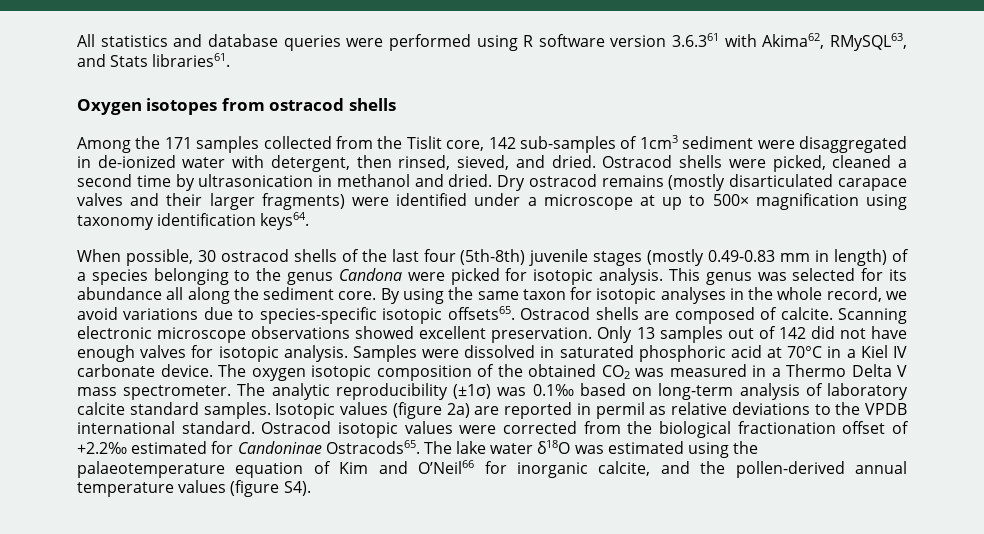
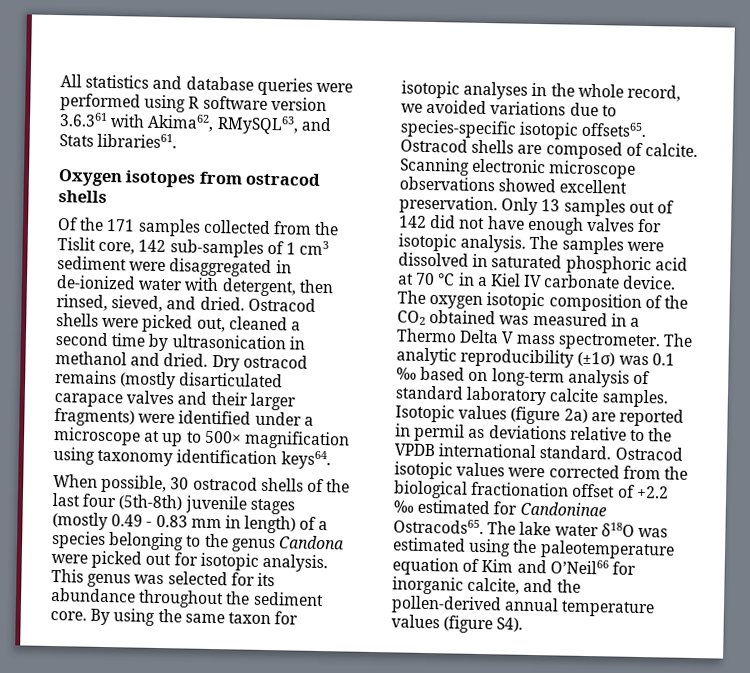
[77,137,131,153] Among -> [57,217,78,231] Of
[639,135,678,149] 1cm3 -> [285,240,330,256] 1 cm3
[772,155,826,172] picked, -> [142,314,226,333] picked out,
[708,250,776,262] 0.49-0.83 -> [111,514,188,528] 0.49 - 0.83
(500, 276) none -> [145,553,172,566] out
[166,287,230,304] all along -> [138,589,225,609] throughout
[77,307,118,320] avoid -> [426,99,488,115] avoided
[352,345,417,362] Samples -> [529,235,624,255] The samples
[787,346,823,358] 70°C -> [415,272,456,286] 70 °C
[528,364,630,379] obtained CO2 -> [397,310,497,325] CO2 obtained
[532,384,574,396] 0.1‰ -> [651,353,675,366] [396,367,417,380] 0.1 ‰
(823, 389) none -> [395,385,464,400] standard
[129,402,199,415] standard -> (600, 395) none
[671,402,810,415] relative deviations -> [488,425,627,441] deviations relative
[77,442,127,454] +2.2‰ -> [636,485,669,499] [393,500,414,513] +2.2 ‰
[77,461,225,478] palaeotemperature -> [539,540,675,560] paleotemperature

